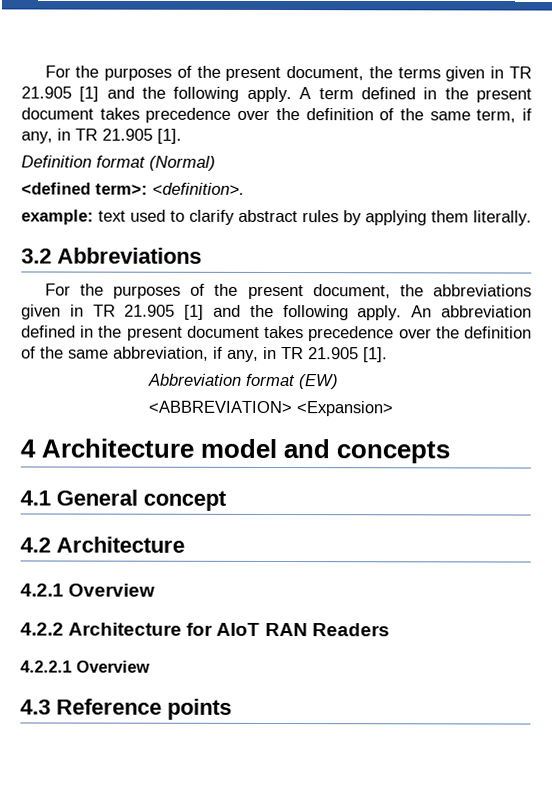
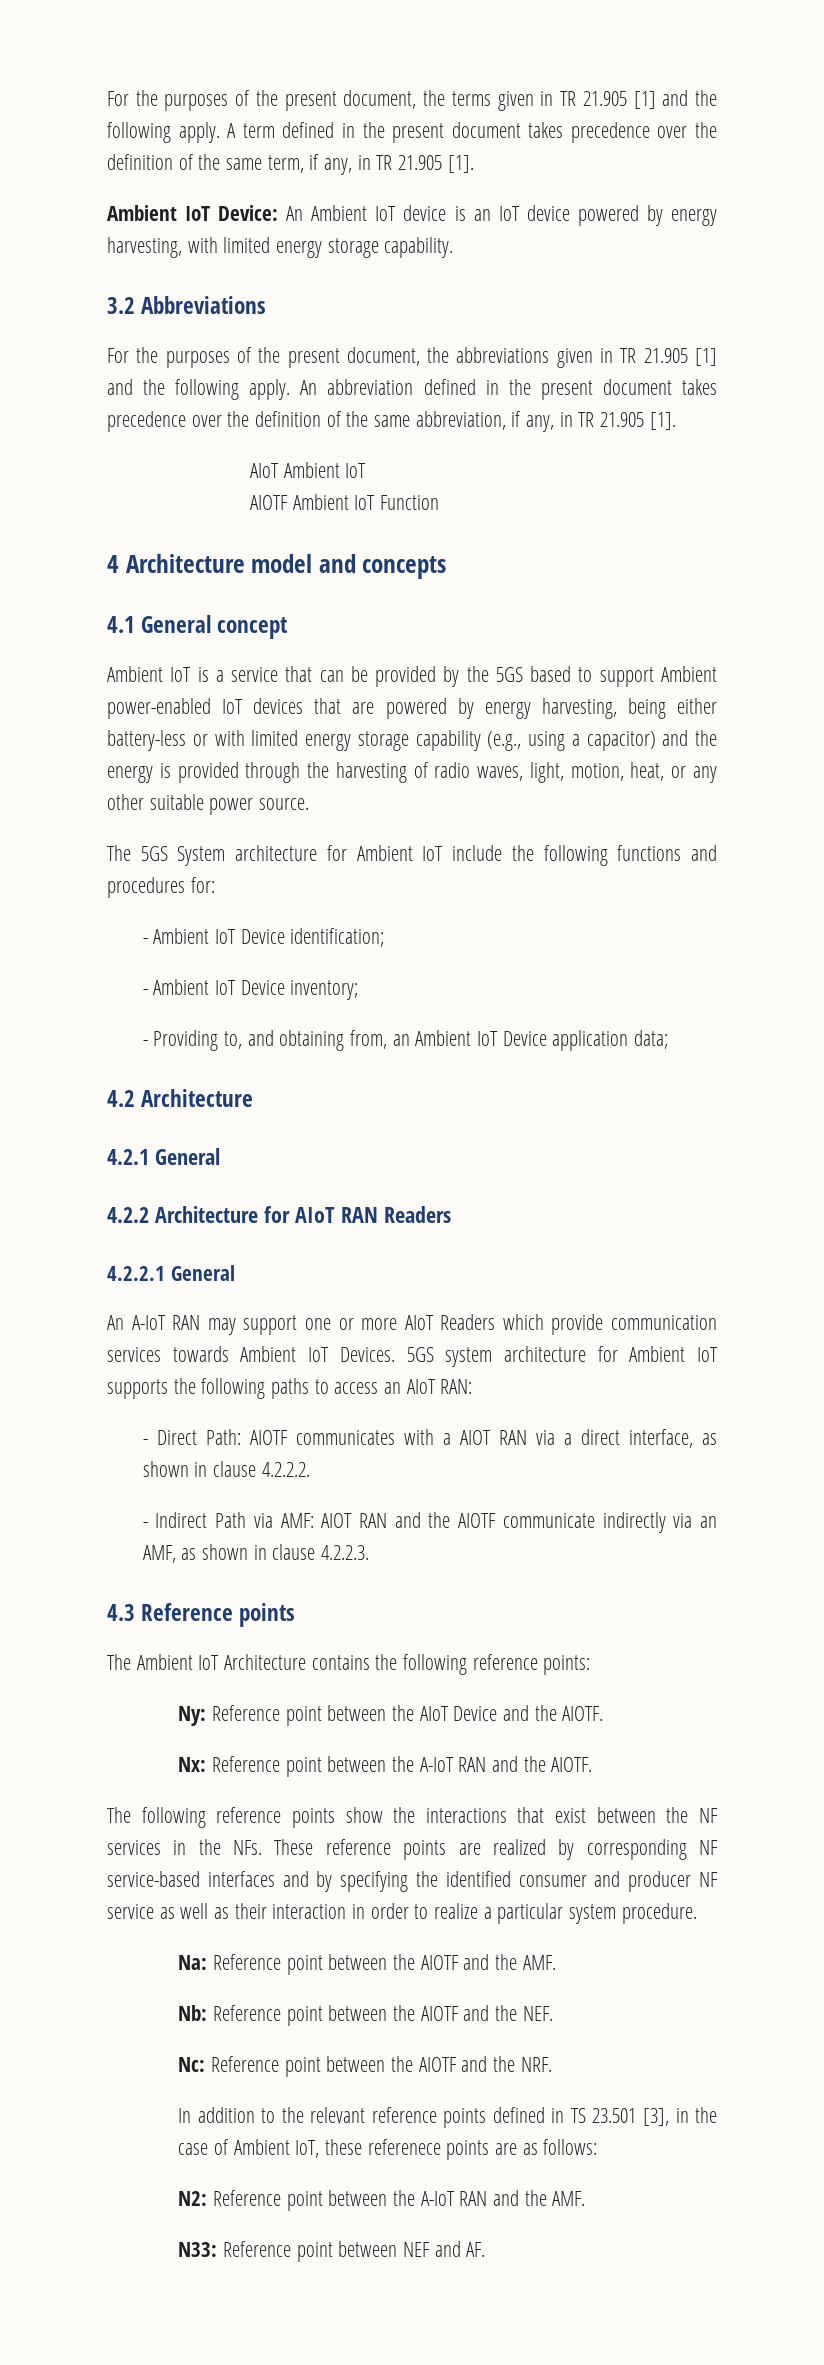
[21,155,216,171] [21,182,245,195] [21,209,532,226] Definition format (Normal) // <defined term>: <definition>. // example: text used to clarify abstract rules by applying them literally. -> [107,205,718,226] [107,237,454,258] Ambient IoT Device: An Ambient IoT device is an IoT device powered by energy harvesting, with limited energy storage capability.
[148,373,340,390] [148,400,394,417] Abbreviation format (EW) // <ABBREVIATION> <Expansion> -> [249,462,367,478] [249,494,439,510] AIoT Ambient IoT // AIOTF Ambient IoT Function
(227, 500) none -> [107,666,717,687] [107,698,718,719] [107,730,717,751] [107,762,717,783] [107,794,310,815] [107,845,718,866] [107,877,215,898] [142,928,385,947] [142,979,359,1000] [142,1030,669,1051] // Ambient IoT is a service that can be provided by the 5GS based to support Ambient power-enabled IoT devices that are powered by energy harvesting, being either battery-less or with limited energy storage capability (e.g., using a capacitor) and the energy is provided through the harvesting of radio waves, light, motion, heat, or any other suitable power source. // The 5GS System architecture for Ambient IoT include the following functions and procedures for: // - Ambient IoT Device identification; // - Ambient IoT Device inventory; // - Providing to, and obtaining from, an Ambient IoT Device application data;
[68,583,156,597] Overview -> [154,1148,220,1165] General
[76,660,150,673] [20,698,232,720] Overview // 4.3 Reference points -> [170,1265,235,1281] [107,1314,717,1335] [107,1346,718,1367] [107,1378,473,1399] [142,1429,717,1448] [142,1461,310,1477] [142,1512,717,1533] [142,1544,370,1563] [107,1603,296,1627] [107,1654,591,1675] [178,1705,604,1726] [178,1756,593,1777] [107,1807,718,1828] [107,1839,719,1860] [107,1871,718,1892] [107,1903,697,1924] [178,1954,556,1975] [178,2005,553,2026] [178,2056,552,2077] [178,2107,718,2128] [178,2139,598,2160] [178,2190,586,2211] [178,2241,486,2262] General // An A-IoT RAN may support one or more AIoT Readers which provide communication services towards Ambient IoT Devices. 5GS system architecture for Ambient IoT supports the following paths to access an AIoT RAN: // - Direct Path: AIOTF communicates with a AIOT RAN via a direct interface, as shown in clause 4.2.2.2. // - Indirect Path via AMF: AIOT RAN and the AIOTF communicate indirectly via an AMF, as shown in clause 4.2.2.3. // 4.3 Reference points // The Ambient IoT Architecture contains the following reference points: // Ny: Reference point between the AIoT Device and the AIOTF. // Nx: Reference point between the A-IoT RAN and the AIOTF. // The following reference points show the interactions that exist between the NF services in the NFs. These reference points are realized by corresponding NF service-based interfaces and by specifying the identified consumer and producer NF service as well as their interaction in order to realize a particular system procedure. // Na: Reference point between the AIOTF and the AMF. // Nb: Reference point between the AIOTF and the NEF. // Nc: Reference point between the AIOTF and the NRF. // In addition to the relevant reference points defined in TS 23.501 [3], in the case of Ambient IoT, these referenece points are as follows: // N2: Reference point between the A-IoT RAN and the AMF. // N33: Reference point between NEF and AF.

